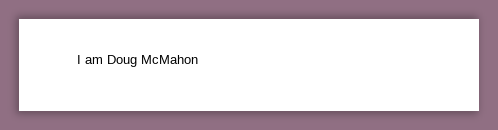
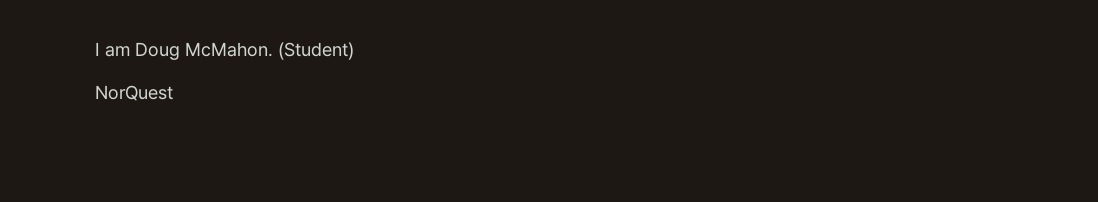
[141,55,198,64] McMahon -> [185,42,354,60] [95,85,173,101] McMahon. (Student) // NorQuest

